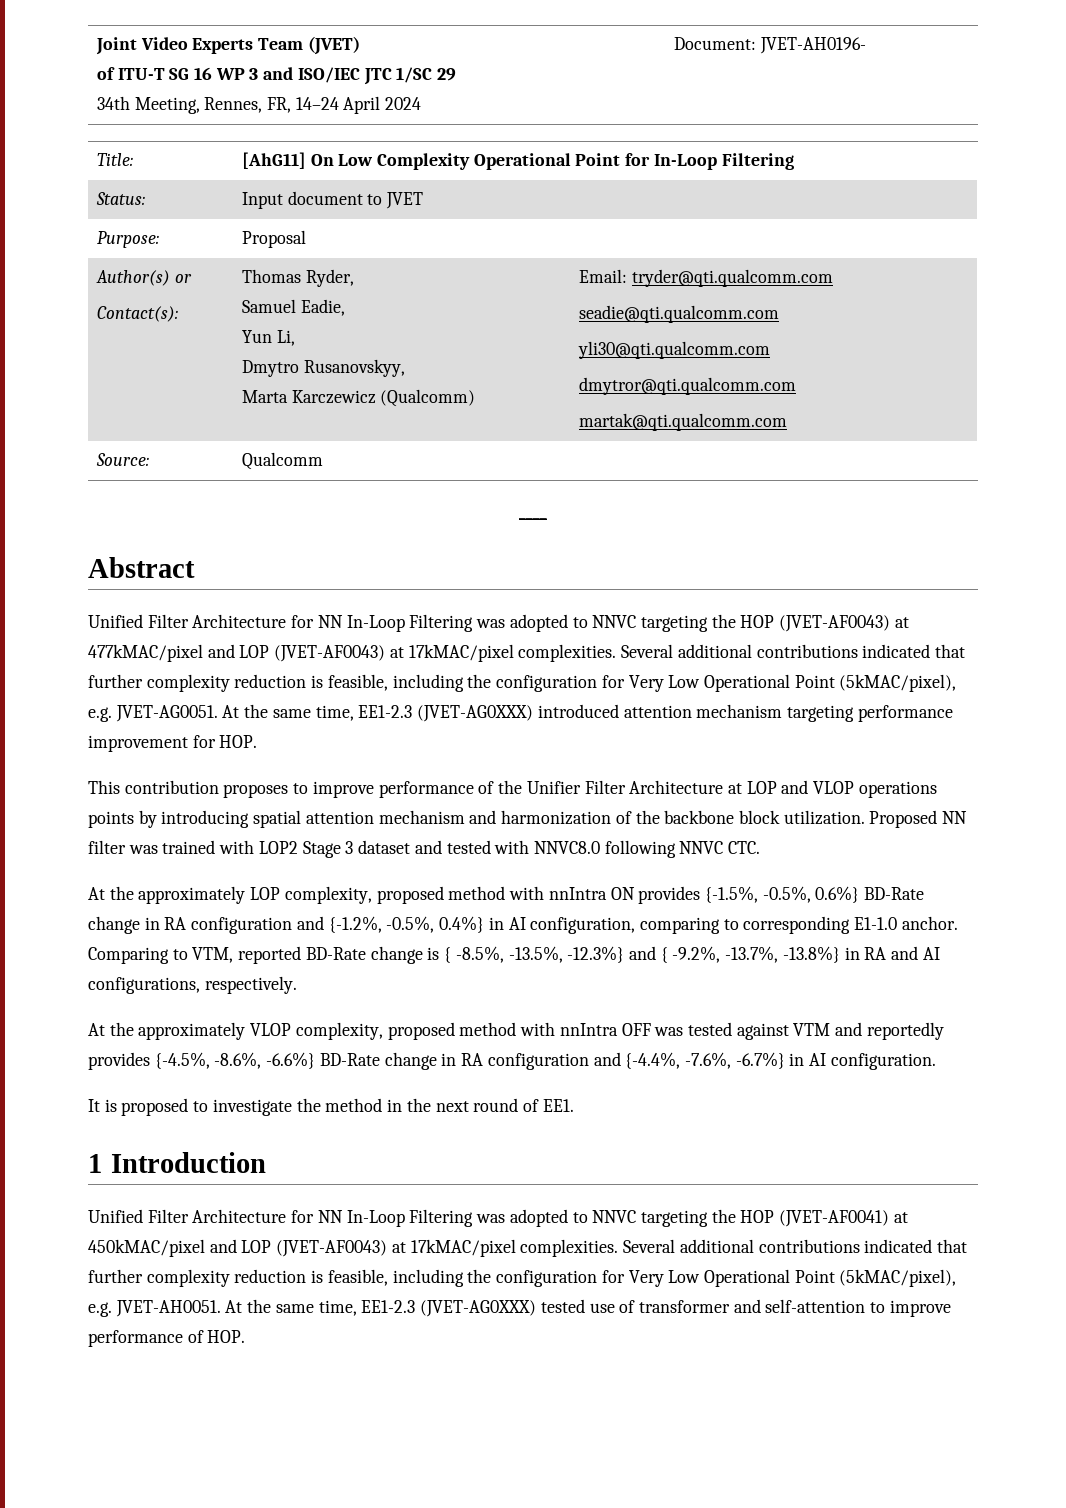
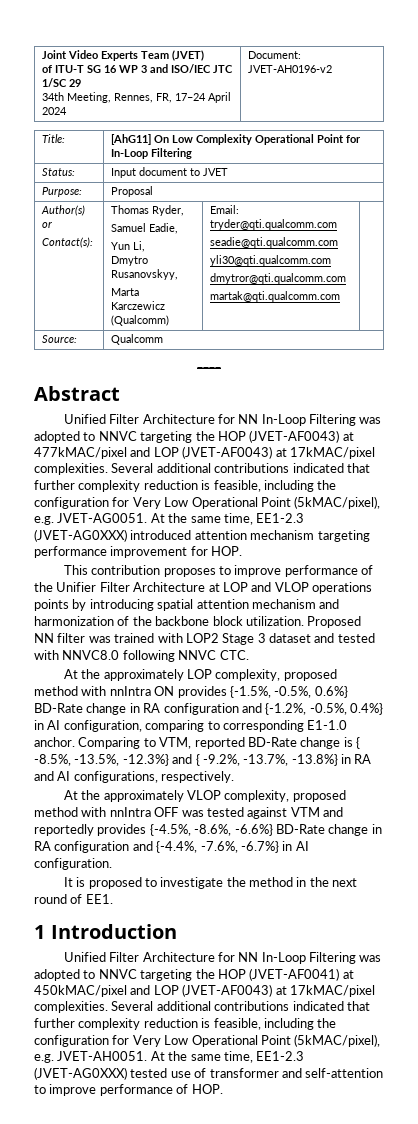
[295,97,339,110] 14–24 -> [175,93,207,101] 17–24
[759,37,866,54] JVET-AH0196- -> [248,65,333,73] JVET-AH0196-v2

